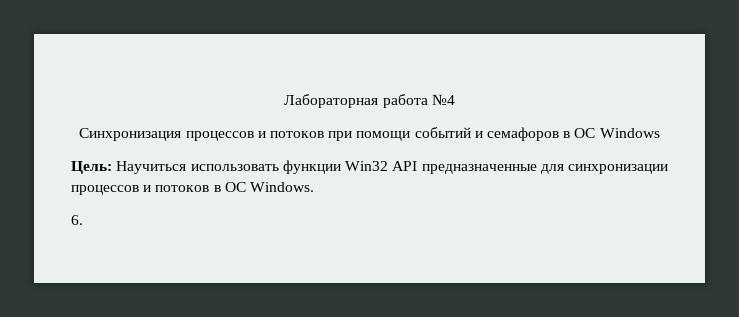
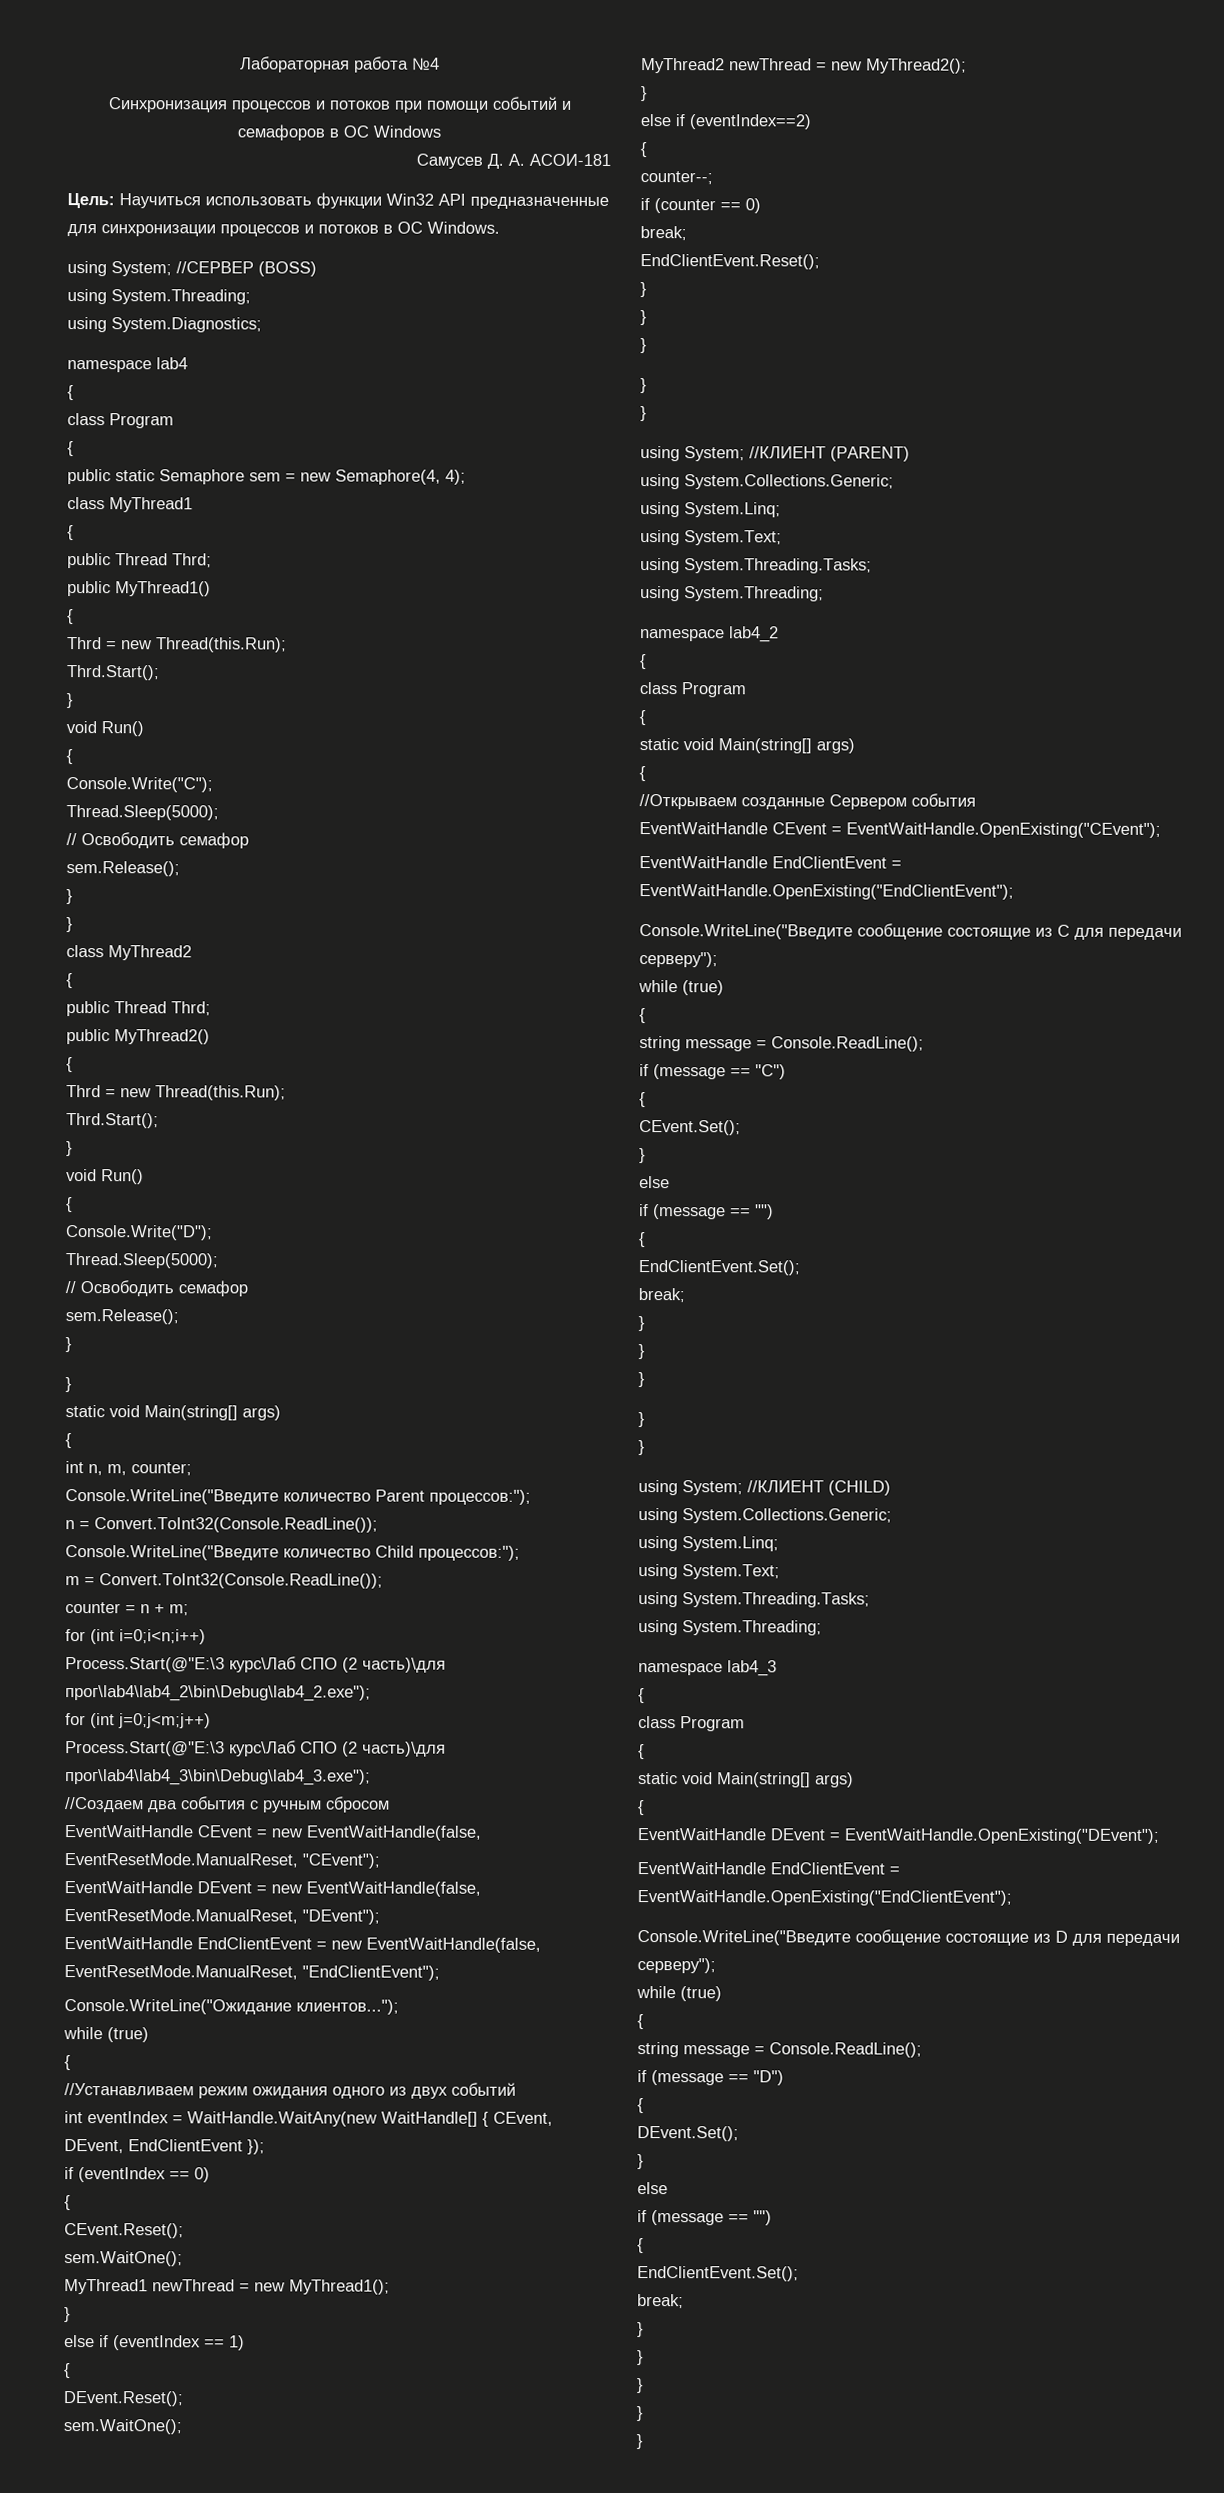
(660, 133) none -> [416,153,611,169] // Самусев Д. А. АСОИ-181
[71,215,83,225] 6. -> [67,261,317,277] [67,289,251,305] [67,317,262,333] [67,357,188,373] [67,385,74,401] [67,413,174,429] [67,441,74,457] [67,469,466,485] [67,497,193,513] [67,525,74,541] [67,553,212,569] [67,581,211,597] [67,609,74,625] [67,637,287,653] [66,665,160,681] [66,693,73,709] [66,721,144,737] [66,749,73,765] [66,777,213,793] [66,805,219,821] [66,832,249,849] [66,861,180,877] [66,889,73,905] [66,917,73,933] [66,945,192,961] [66,973,73,989] [66,1001,211,1017] [66,1029,210,1045] [66,1057,73,1073] [66,1085,286,1101] [66,1113,159,1129] [66,1141,73,1157] [66,1169,144,1185] [66,1197,73,1213] [66,1225,213,1241] [65,1253,218,1269] [65,1280,248,1297] [65,1309,179,1325] [65,1337,72,1353] [65,1377,72,1393] [65,1405,281,1421] [65,1433,72,1449] [65,1461,192,1476] [65,1489,531,1505] [65,1517,378,1533] [65,1545,520,1561] [65,1573,383,1589] [65,1602,189,1616] [65,1629,206,1645] [65,1656,446,1673] [65,1685,371,1702] [65,1713,211,1729] [65,1740,446,1757] [65,1769,371,1786] [65,1796,390,1813] [64,1825,481,1841] [64,1853,380,1869] [64,1881,481,1897] [64,1909,380,1925] [64,1937,541,1953] [64,1965,440,1981] [64,1999,399,2015] [63,2027,149,2043] [64,2055,71,2071] [64,2082,516,2099] [64,2111,553,2127] [64,2139,265,2155] [64,2167,210,2183] [64,2195,71,2211] [64,2223,184,2239] [64,2251,183,2267] [64,2279,390,2295] [64,2307,71,2323] [64,2335,245,2351] [64,2363,71,2379] [63,2391,184,2407] [63,2419,182,2435] [641,58,967,74] [640,86,648,102] [640,114,811,130] [640,142,647,158] [640,171,713,185] [640,198,761,214] [640,226,687,241] [640,254,820,270] [640,282,647,298] [640,310,647,326] [640,338,647,354] [640,378,647,394] [640,406,647,422] [640,446,910,462] [640,474,894,490] [640,502,781,518] [640,530,782,546] [640,558,872,574] [640,586,824,602] [640,626,779,643] [640,654,647,670] [639,682,746,698] [639,710,646,726] [639,738,855,754] [639,766,646,782] [639,793,976,810] [639,822,1161,838] [639,856,902,869] [639,884,1014,900] [639,923,1182,940] [639,952,718,968] [638,980,724,996] [639,1008,646,1024] [639,1036,924,1052] [639,1064,786,1080] [639,1092,646,1108] [639,1120,741,1136] [639,1148,646,1164] [639,1176,670,1189] [639,1204,774,1220] [638,1232,646,1248] [638,1260,800,1276] [638,1288,685,1303] [638,1316,645,1332] [638,1344,645,1360] [638,1372,645,1388] [638,1412,645,1428] [638,1440,645,1456] [638,1480,891,1496] [638,1508,892,1524] [638,1536,779,1552] [638,1564,780,1580] [638,1592,870,1608] [638,1620,822,1636] [638,1660,777,1677] [638,1688,645,1704] [638,1716,745,1732] [638,1744,645,1760] [638,1772,854,1788] [638,1800,645,1816] [637,1828,1159,1844] [637,1862,900,1875] [637,1890,1012,1906] [637,1929,1180,1946] [637,1958,716,1974] [636,1986,722,2002] [637,2014,644,2030] [637,2042,922,2058] [637,2070,784,2086] [637,2098,644,2114] [637,2126,739,2142] [637,2154,644,2170] [637,2182,668,2195] [637,2210,772,2226] [637,2238,644,2254] [637,2266,799,2282] [637,2294,684,2309] [637,2322,644,2338] [637,2350,644,2366] [636,2378,644,2394] [636,2406,643,2422] [636,2434,643,2450] using System; //СЕРВЕР (BOSS) // using System.Threading; // using System.Diagnostics; // namespace lab4 // { // class Program // { // public static Semaphore sem = new Semaphore(4, 4); // class MyThread1 // { // public Thread Thrd; // public MyThread1() // { // Thrd = new Thread(this.Run); // Thrd.Start(); // } // void Run() // { // Console.Write("C"); // Thread.Sleep(5000); // // Освободить семафор // sem.Release(); // } // } // class MyThread2 // { // public Thread Thrd; // public MyThread2() // { // Thrd = new Thread(this.Run); // Thrd.Start(); // } // void Run() // { // Console.Write("D"); // Thread.Sleep(5000); // // Освободить семафор // sem.Release(); // } // } // static void Main(string[] args) // { // int n, m, counter; // Console.WriteLine("Введите количество Parent процессов:"); // n = Convert.ToInt32(Console.ReadLine()); // Console.WriteLine("Введите количество Child процессов:"); // m = Convert.ToInt32(Console.ReadLine()); // counter = n + m; // for (int i=0;i<n;i++) // Process.Start(@"E:\3 курс\Лаб СПО (2 часть)\для прог\lab4\lab4_2\bin\Debug\lab4_2.exe"); // for (int j=0;j<m;j++) // Process.Start(@"E:\3 курс\Лаб СПО (2 часть)\для прог\lab4\lab4_3\bin\Debug\lab4_3.exe"); // //Создаем два события с ручным сбросом // EventWaitHandle CEvent = new EventWaitHandle(false, EventResetMode.ManualReset, "CEvent"); // EventWaitHandle DEvent = new EventWaitHandle(false, EventResetMode.ManualReset, "DEvent"); // EventWaitHandle EndClientEvent = new EventWaitHandle(false, EventResetMode.ManualReset, "EndClientEvent"); // Console.WriteLine("Ожидание клиентов..."); // while (true) // { // //Устанавливаем режим ожидания одного из двух событий // int eventIndex = WaitHandle.WaitAny(new WaitHandle[] { CEvent, DEvent, EndClientEvent }); // if (eventIndex == 0) // { // CEvent.Reset(); // sem.WaitOne(); // MyThread1 newThread = new MyThread1(); // } // else if (eventIndex == 1) // { // DEvent.Reset(); // sem.WaitOne(); // MyThread2 newThread = new MyThread2(); // } // else if (eventIndex==2) // { // counter--; // if (counter == 0) // break; // EndClientEvent.Reset(); // } // } // } // } // } // using System; //КЛИЕНТ (PARENT) // using System.Collections.Generic; // using System.Linq; // using System.Text; // using System.Threading.Tasks; // using System.Threading; // namespace lab4_2 // { // class Program // { // static void Main(string[] args) // { // //Открываем созданные Сервером события // EventWaitHandle CEvent = EventWaitHandle.OpenExisting("CEvent"); // EventWaitHandle EndClientEvent = EventWaitHandle.OpenExisting("EndClientEvent"); // Console.WriteLine("Введите сообщение состоящие из С для передачи серверу"); // while (true) // { // string message = Console.ReadLine(); // if (message == "C") // { // CEvent.Set(); // } // else // if (message == "") // { // EndClientEvent.Set(); // break; // } // } // } // } // } // using System; //КЛИЕНТ (CHILD) // using System.Collections.Generic; // using System.Linq; // using System.Text; // using System.Threading.Tasks; // using System.Threading; // namespace lab4_3 // { // class Program // { // static void Main(string[] args) // { // EventWaitHandle DEvent = EventWaitHandle.OpenExisting("DEvent"); // EventWaitHandle EndClientEvent = EventWaitHandle.OpenExisting("EndClientEvent"); // Console.WriteLine("Введите сообщение состоящие из D для передачи серверу"); // while (true) // { // string message = Console.ReadLine(); // if (message == "D") // { // DEvent.Set(); // } // else // if (message == "") // { // EndClientEvent.Set(); // break; // } // } // } // } // }

